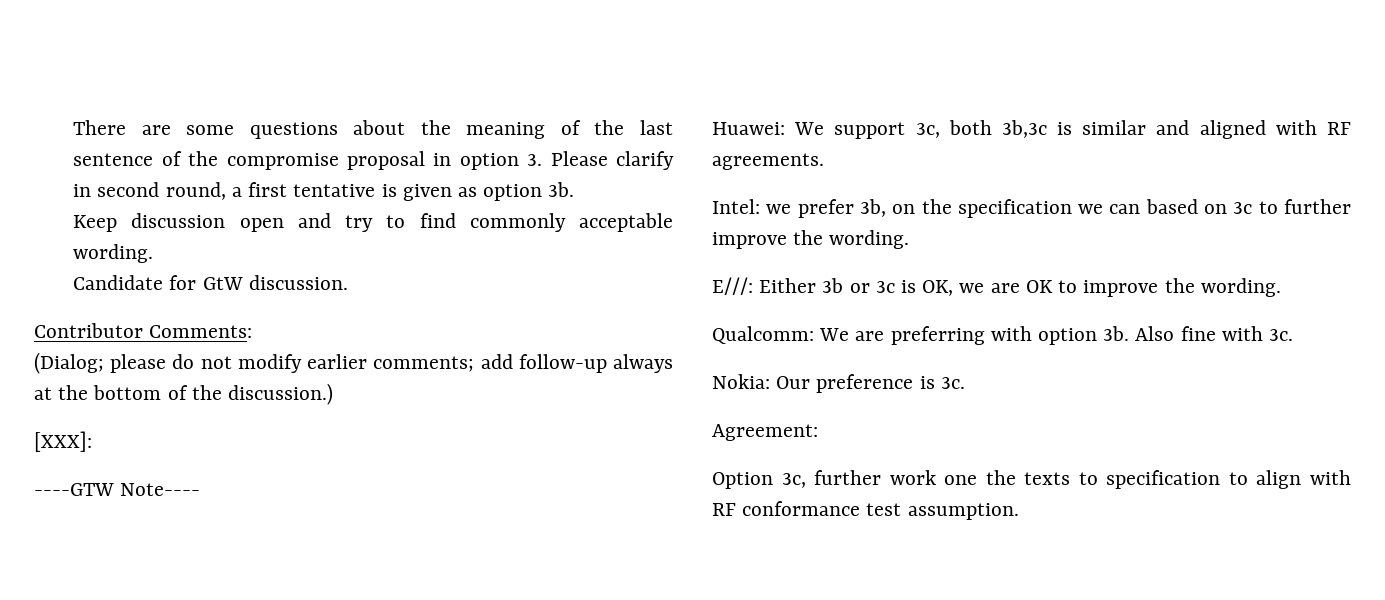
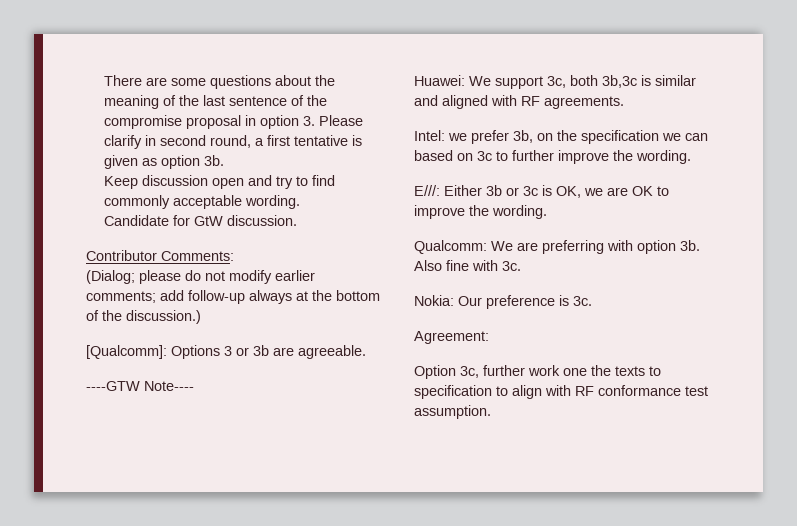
[34,431,92,452] [XXX]: -> [86,345,366,359] [Qualcomm]: Options 3 or 3b are agreeable.

